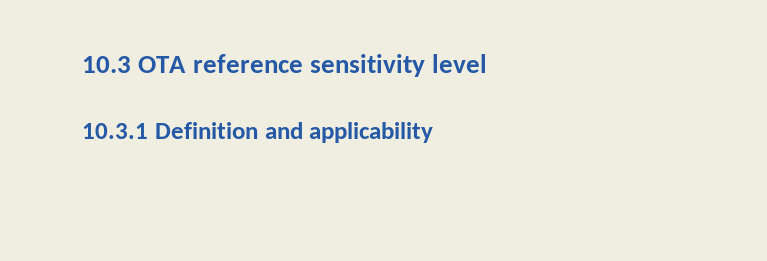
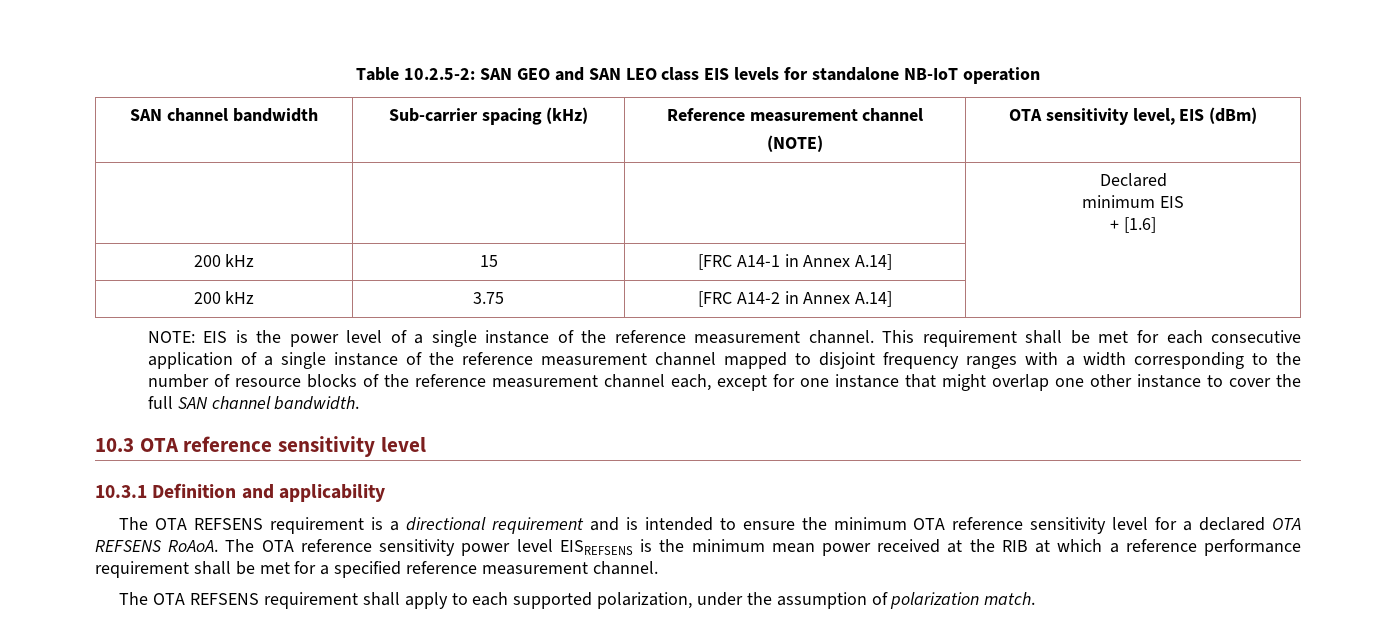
(82, 64) none -> [356,67,1040,84] [130,108,318,122] [388,107,589,125] [666,108,924,122] [767,135,823,152] [1008,107,1258,125] [1099,173,1167,187] [1082,195,1184,208] [1110,217,1156,233] [193,254,255,267] [479,255,498,267] [697,254,893,270] [193,291,255,304] [473,292,504,304] [697,291,893,307] [147,330,1302,347] [147,352,1302,369] [147,374,1302,391] [147,396,360,410] Table 10.2.5-2: SAN GEO and SAN LEO class EIS levels for standalone NB-IoT operation // SAN channel bandwidth | Sub-carrier spacing (kHz) | Reference measurement channel // (NOTE) | OTA sensitivity level, EIS (dBm) // | | | Declared // minimum EIS // + [1.6] // 200 kHz | 15 | [FRC A14-1 in Annex A.14] | // 200 kHz | 3.75 | [FRC A14-2 in Annex A.14] | // NOTE: EIS is the power level of a single instance of the reference measurement channel. This requirement shall be met for each consecutive application of a single instance of the reference measurement channel mapped to disjoint frequency ranges with a width corresponding to the number of resource blocks of the reference measurement channel each, except for one instance that might overlap one other instance to cover the full SAN channel bandwidth. //
(434, 132) none -> [119,517,1302,534] [95,539,1302,556] [95,561,658,578] [119,592,1036,609] // The OTA REFSENS requirement is a directional requirement and is intended to ensure the minimum OTA reference sensitivity level for a declared OTA REFSENS RoAoA. The OTA reference sensitivity power level EISREFSENS is the minimum mean power received at the RIB at which a reference performance requirement shall be met for a specified reference measurement channel. // The OTA REFSENS requirement shall apply to each supported polarization, under the assumption of polarization match.

